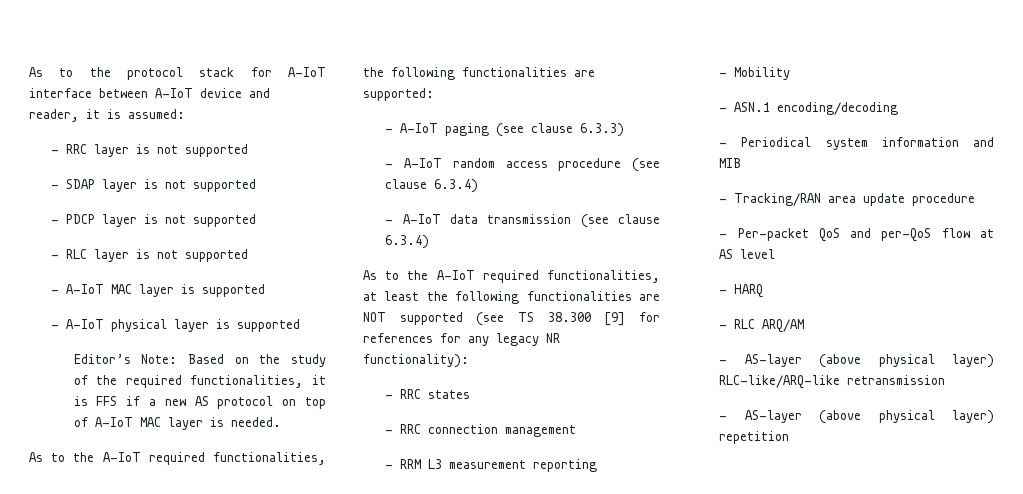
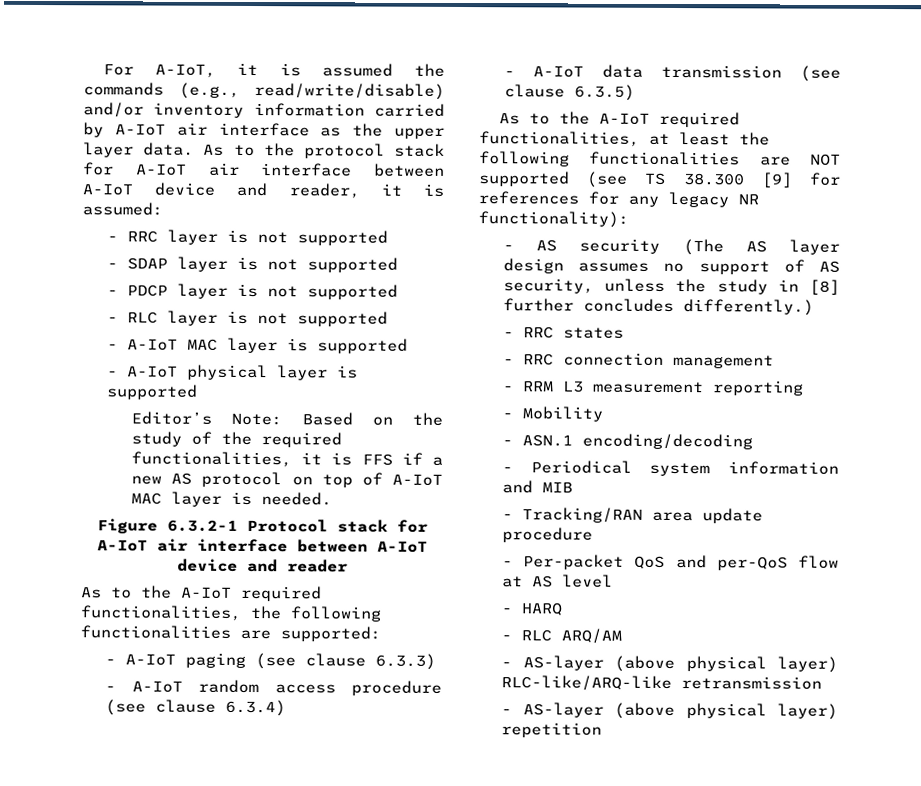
(29, 72) none -> [102,62,445,78] [83,82,445,100] [83,102,445,118] [83,122,445,139] [83,142,195,158] For A-IoT, it is assumed the commands (e.g., read/write/disable) and/or inventory information carried by A-IoT air interface as the upper layer data.
(326, 72) none -> [208,162,240,176] air
(281, 422) none -> [96,518,428,534] [96,538,428,553] [176,558,348,573] // Figure 6.3.2-1 Protocol stack for A-IoT air interface between A-IoT device and reader
[385,235,430,249] 6.3.4) -> [574,84,636,101] 6.3.5)
(469, 361) none -> [503,238,840,256] [503,258,840,275] [503,278,840,295] [503,298,815,316] // - AS security (The AS layer design assumes no support of AS security, unless the study in [8] further concludes differently.)

